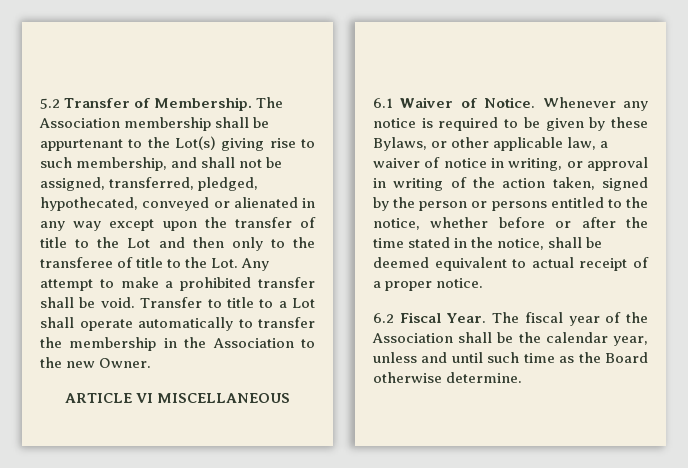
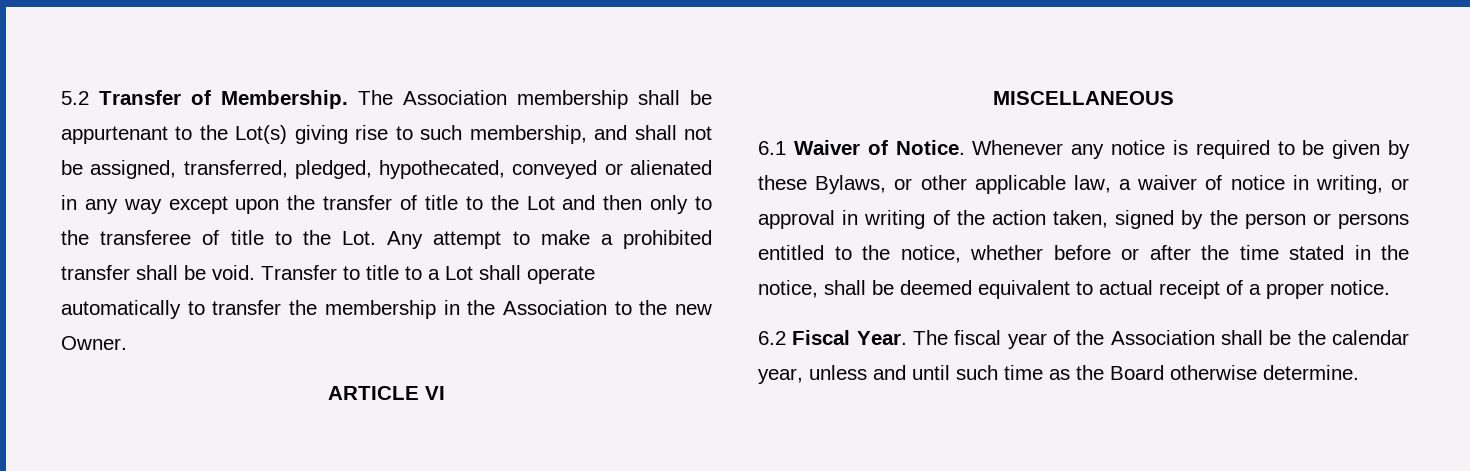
(153, 398) none -> (445, 393) //

